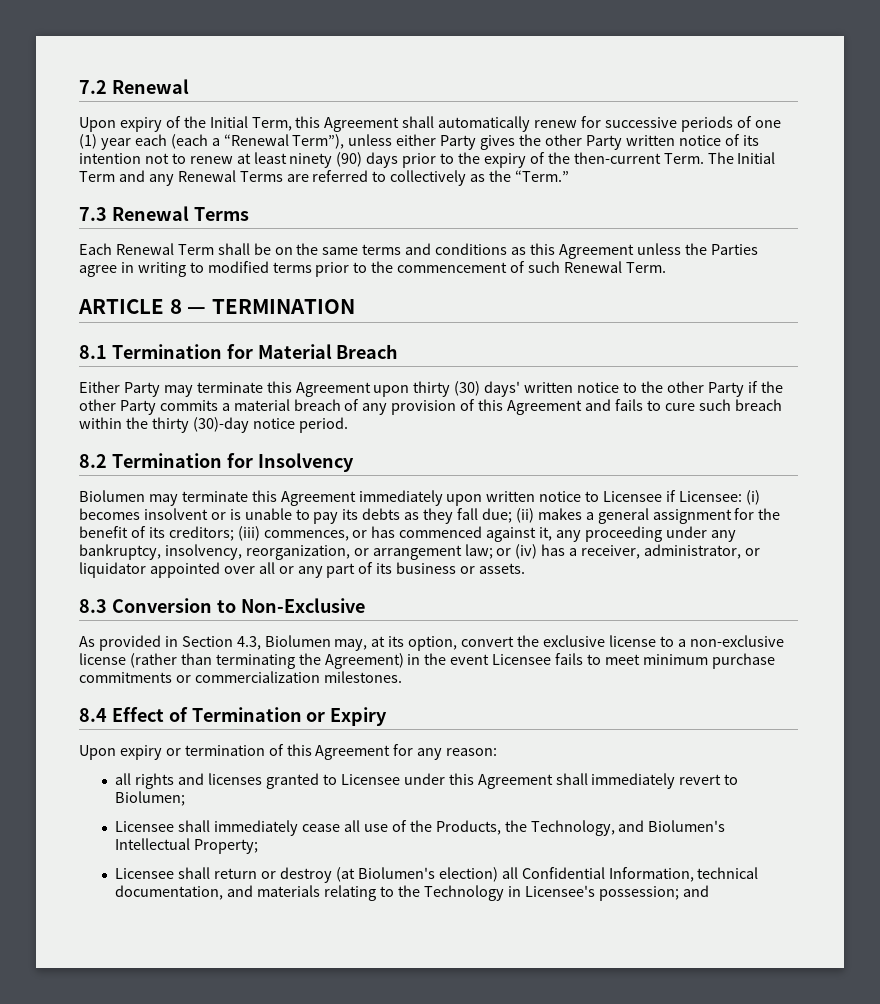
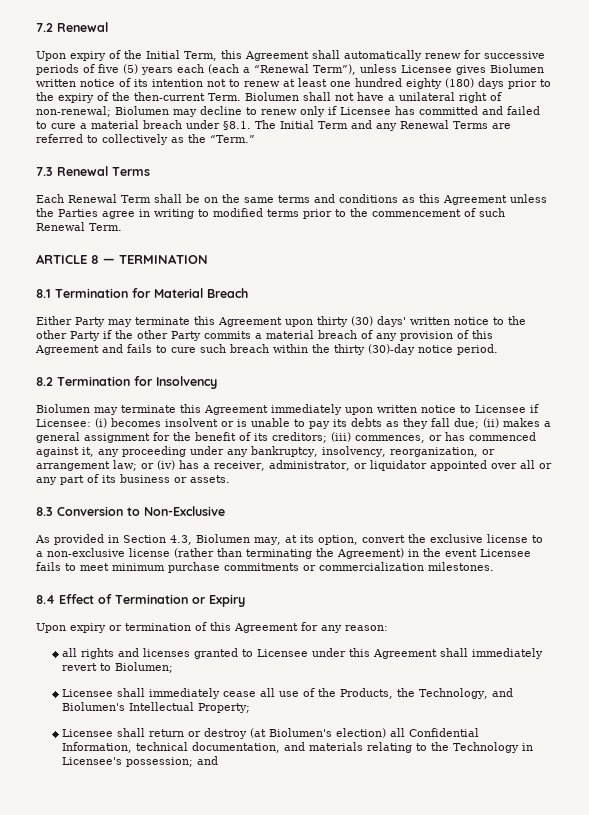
[754,120,781,128] [79,134,131,150] one (1) year -> [98,64,173,75] five (5) years
[396,134,622,150] either Party gives the other Party -> [401,64,544,75] Licensee gives Biolumen
[289,152,363,168] ninety (90) -> [330,78,474,89] one hundred eighty (180)
(704, 158) none -> [245,92,502,103] [36,106,540,117] [36,120,251,130] Biolumen shall not have a unilateral right of non-renewal; Biolumen may decline to renew only if Licensee has committed and failed to cure a material breach under §8.1.

